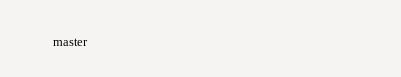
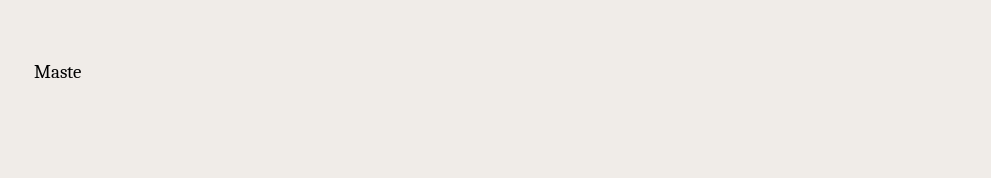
[53,38,88,46] master -> [34,65,81,78] Maste

